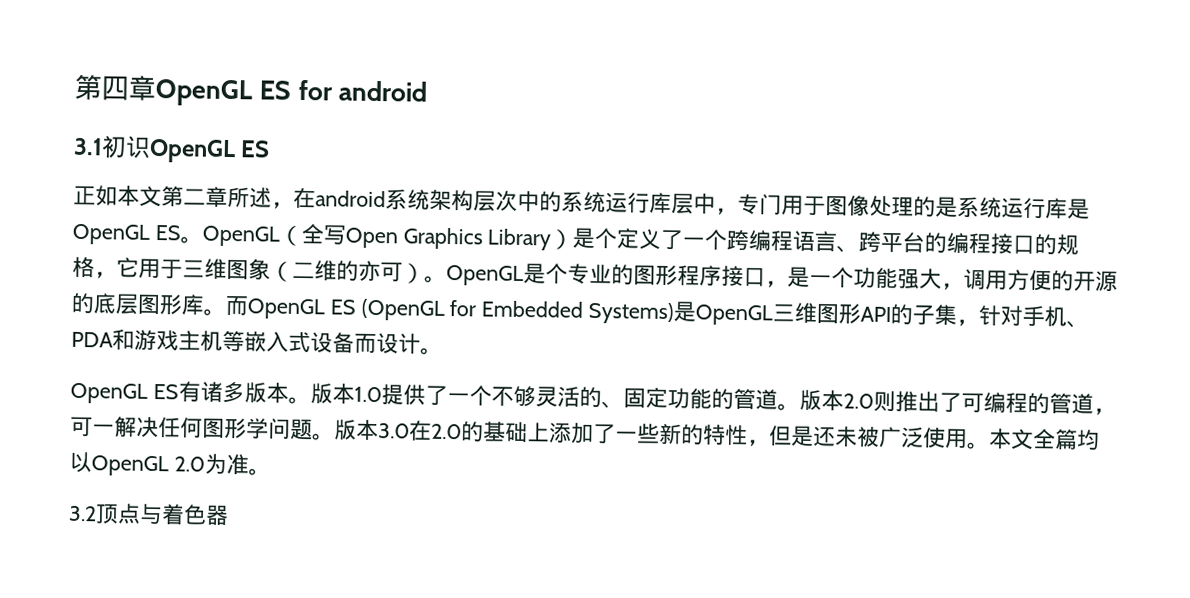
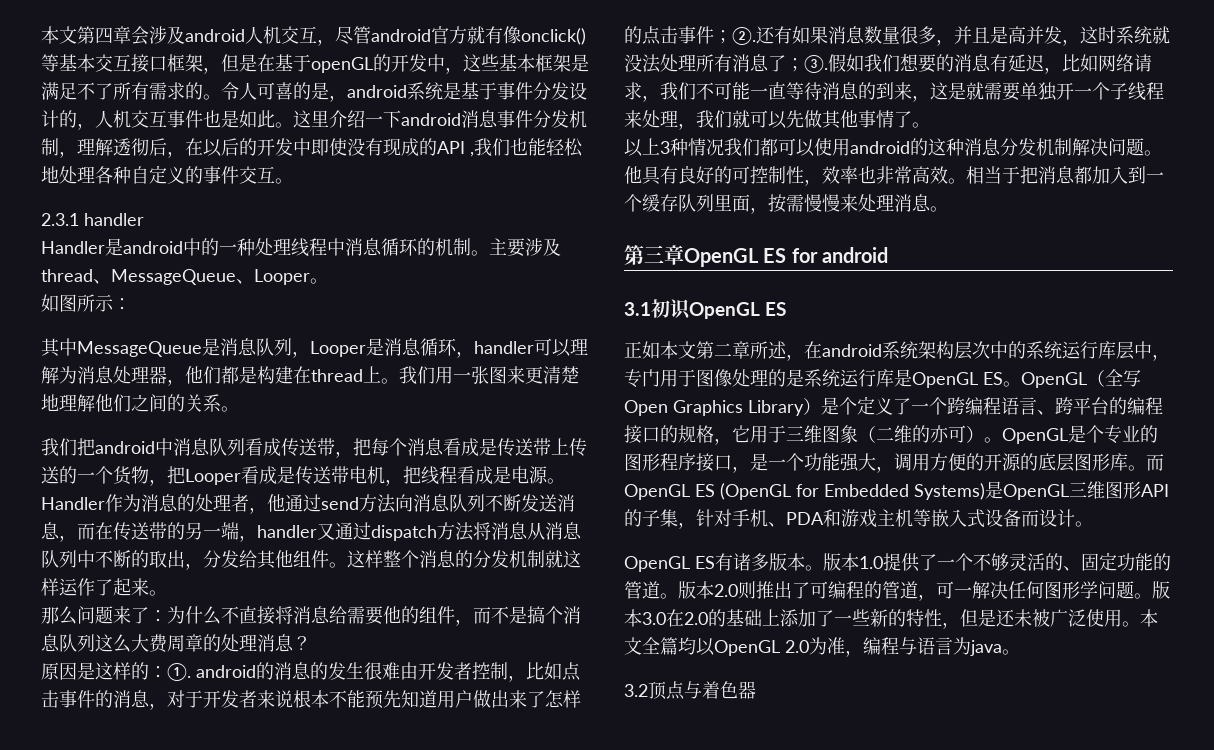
[74,73,129,101] 第四 -> [41,26,586,46] [41,54,589,74] [41,82,587,102] [41,110,587,130] [41,138,583,158] [41,165,293,184] [41,213,144,226] [41,238,561,257] [41,269,328,285] [41,294,131,312] [41,338,588,358] [41,366,579,386] [41,394,239,412] [41,438,587,458] [41,466,565,486] [41,494,575,514] [41,522,582,542] [41,550,581,570] [41,578,167,596] [41,606,581,626] [41,634,311,653] [41,662,581,682] [41,690,581,710] [624,26,1170,46] [624,53,1152,74] [624,82,1164,102] [624,110,930,130] [624,138,1162,157] [624,166,1164,186] [624,194,948,214] [624,245,664,265] 本文第四章会涉及android人机交互，尽管android官方就有像onclick()等基本交互接口框架，但是在基于openGL的开发中，这些基本框架是满足不了所有需求的。令人可喜的是，android系统是基于事件分发设计的，人机交互事件也是如此。这里介绍一下android消息事件分发机制，理解透彻后，在以后的开发中即使没有现成的API ,我们也能轻松地处理各种自定义的事件交互。 // 2.3.1 handler // Handler是android中的一种处理线程中消息循环的机制。主要涉及thread、MessageQueue、Looper。 // 如图所示： // 其中MessageQueue是消息队列，Looper是消息循环，handler可以理解为消息处理器，他们都是构建在thread上。我们用一张图来更清楚地理解他们之间的关系。 // 我们把android中消息队列看成传送带，把每个消息看成是传送带上传送的一个货物，把Looper看成是传送带电机，把线程看成是电源。Handler作为消息的处理者，他通过send方法向消息队列不断发送消息，而在传送带的另一端，handler又通过dispatch方法将消息从消息队列中不断的取出，分发给其他组件。这样整个消息的分发机制就这样运作了起来。 // 那么问题来了：为什么不直接将消息给需要他的组件，而不是搞个消息队列这么大费周章的处理消息？ // 原因是这样的：①. android的消息的发生很难由开发者控制，比如点击事件的消息，对于开发者来说根本不能预先知道用户做出来了怎样的点击事件；②.还有如果消息数量很多，并且是高并发，这时系统就没法处理所有消息了；③.假如我们想要的消息有延迟，比如网络请求，我们不可能一直等待消息的到来，这是就需要单独开一个子线程来处理，我们就可以先做其他事情了。 // 以上3种情况我们都可以使用android的这种消息分发机制解决问题。他具有良好的可控制性，效率也非常高效。相当于把消息都加入到一个缓存队列里面，按需慢慢来处理消息。 // 第三
(249, 464) none -> [845,637,1002,657] ，编程与语言为java

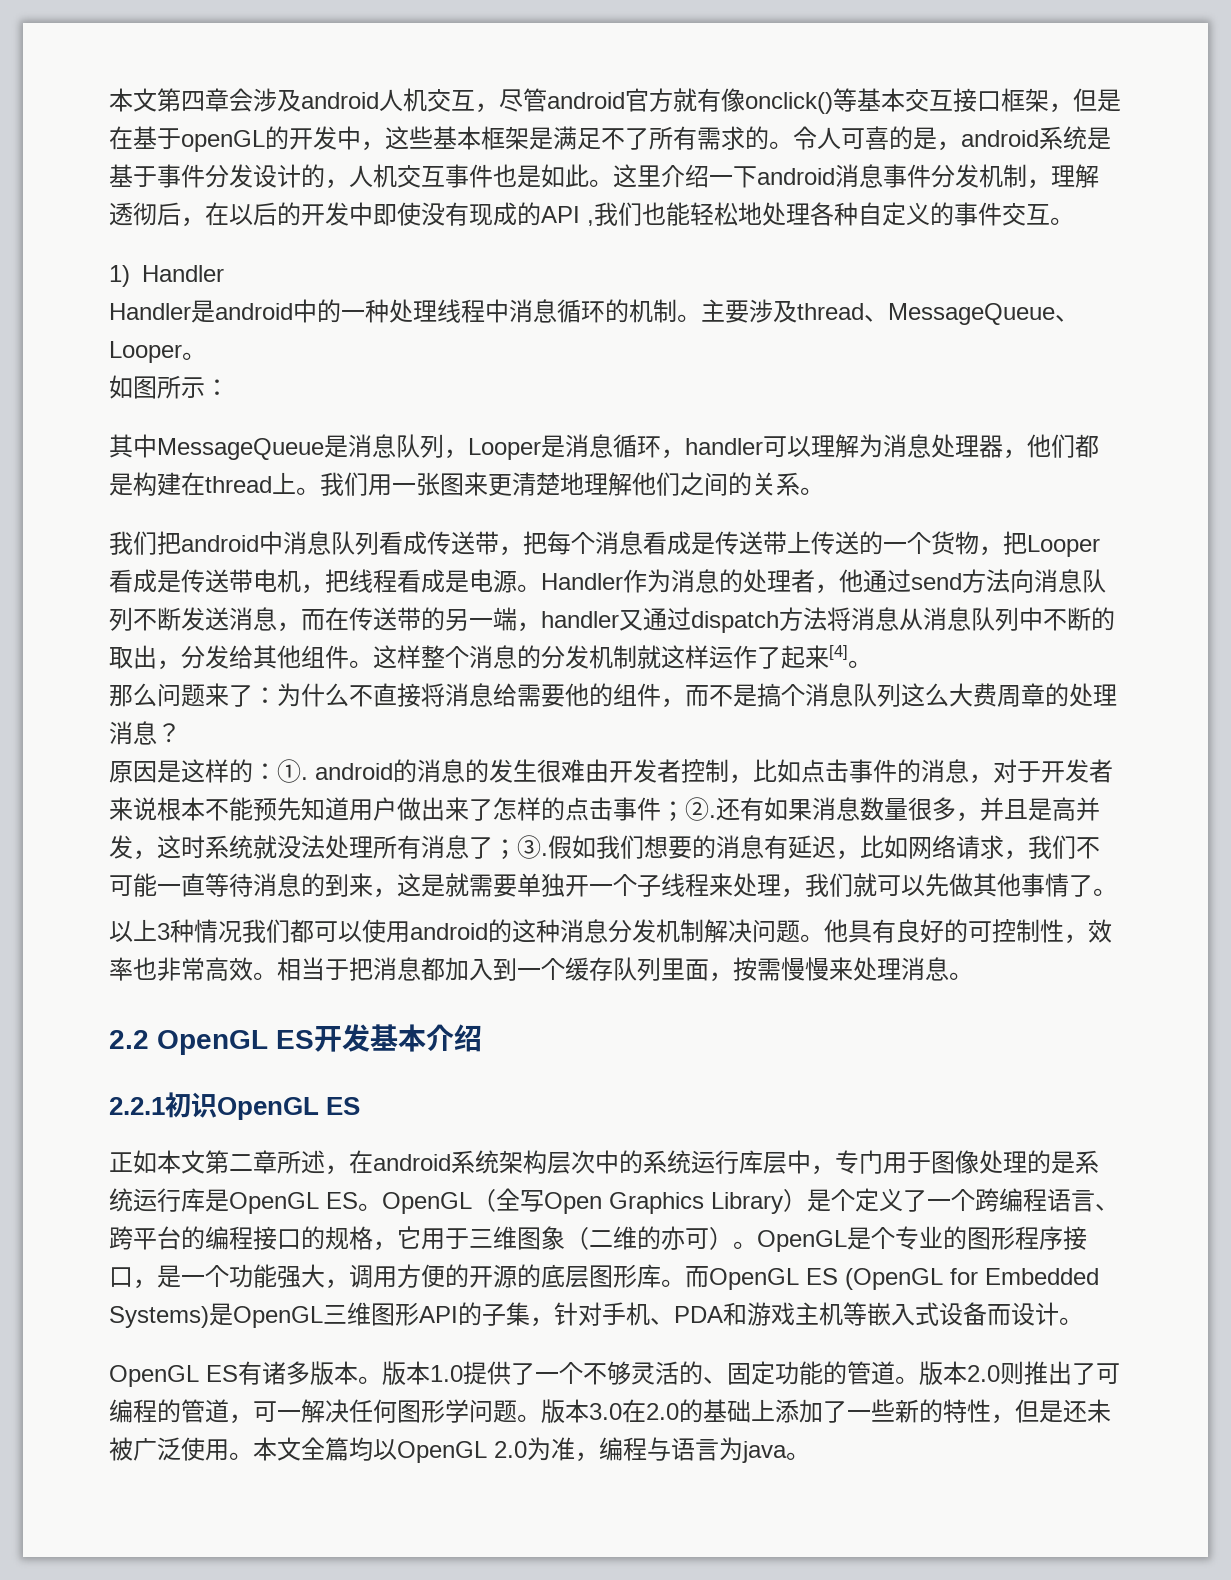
[41,213,144,226] 2.3.1 handler -> [109,265,224,287] 1) Handler
(149, 587) none -> [829,645,848,660] [4]
[624,245,889,267] [624,302,651,316] 第三章OpenGL ES for android // 3.1 -> [109,1024,482,1055] [109,1097,165,1115] 2.2 OpenGL ES开发基本介绍 // 2.2.1
[624,681,756,700] // 3.2顶点与着色器 -> (810, 1456) none

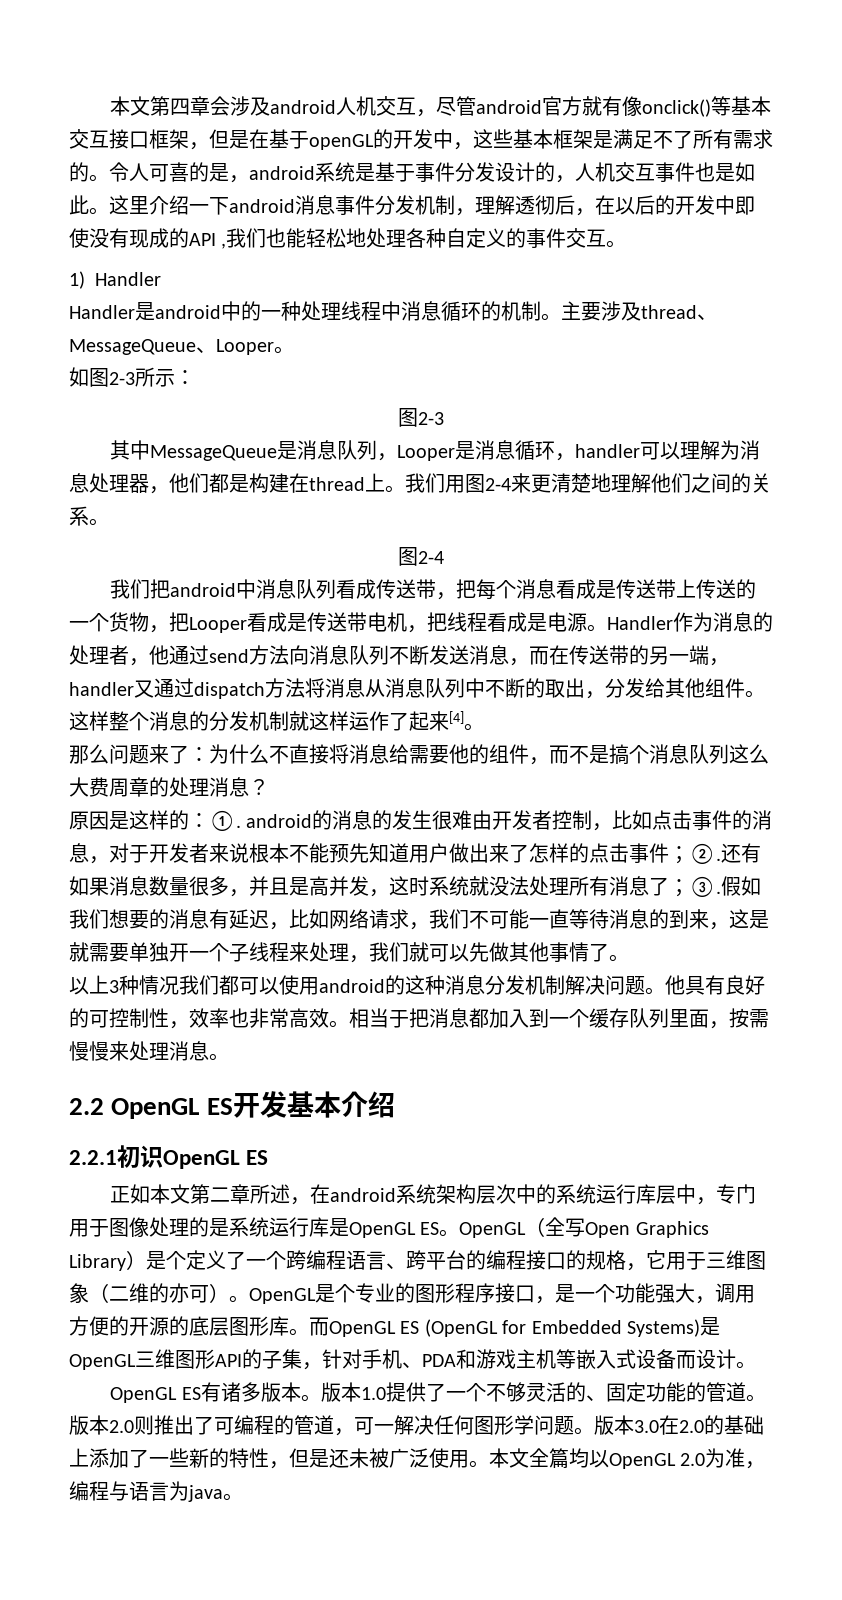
(157, 387) none -> [109,372,135,385] 2-3
(229, 387) none -> [398,408,444,427] // 图2-3
[392,472,464,496] 一张图 -> [465,474,511,493] 图2-4
(824, 491) none -> [398,547,444,566] // 图2-4

